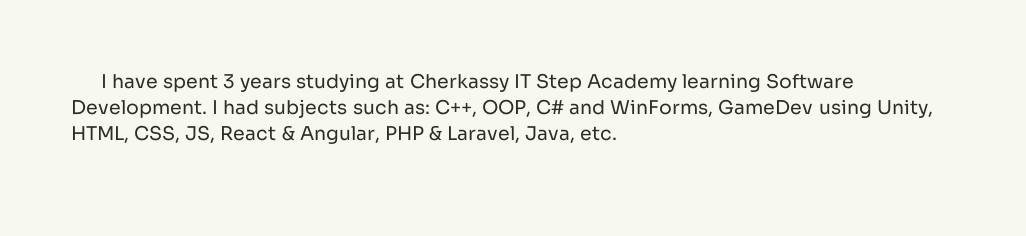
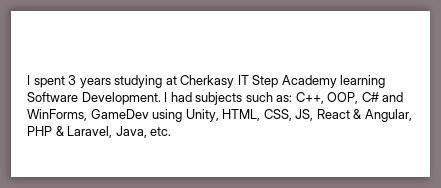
[100,74,158,89] I have -> [27,75,30,85] I
[409,73,509,92] Cherkassy -> [180,75,235,88] Cherkasy

